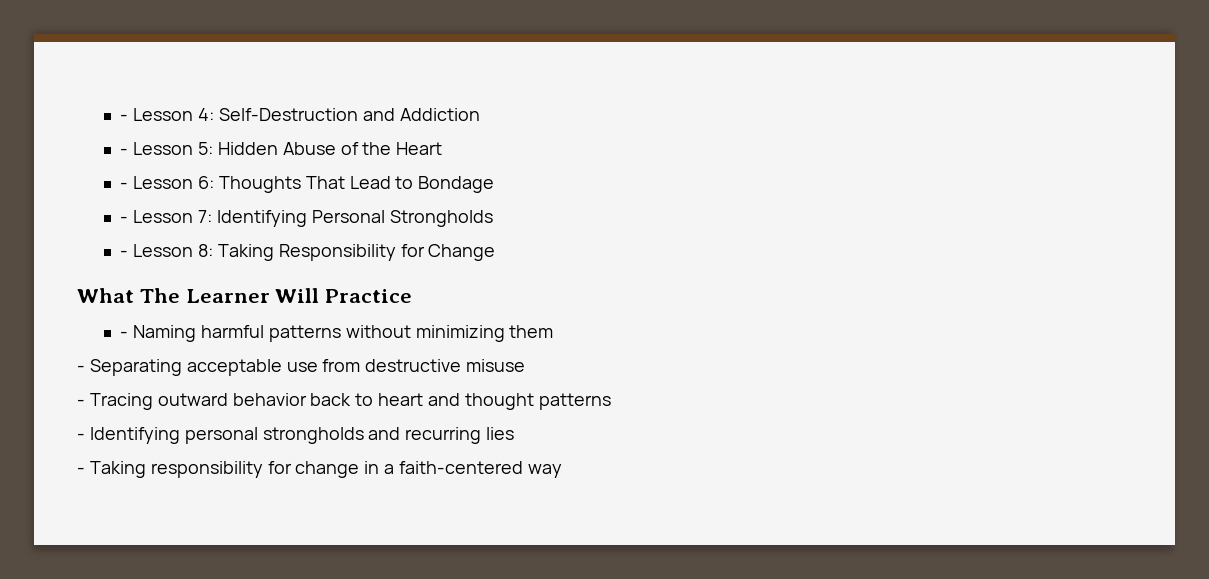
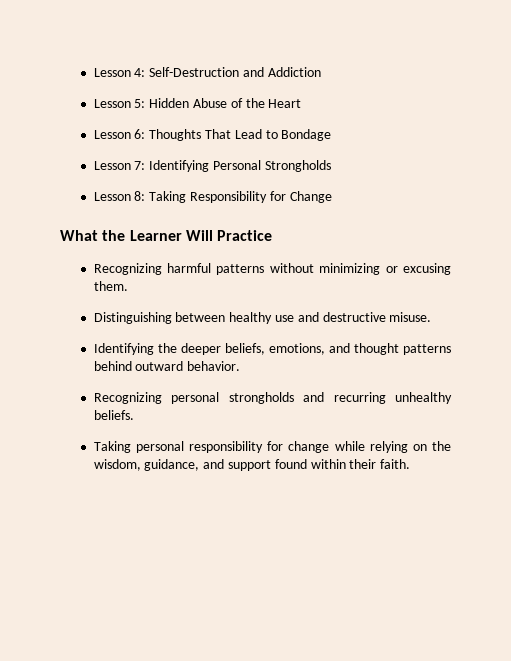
[120,114,129,121] - -> (93, 72) none
[120,148,129,155] - -> (321, 72) none
[120,182,129,189] - -> (302, 103) none
[120,216,129,223] - -> (332, 135) none
[120,250,129,257] - -> (331, 166) none
[139,288,180,303] The -> [102,230,126,241] the
[120,325,197,342] - Naming -> [93,263,162,275] Recognizing
[509,325,554,338] [77,359,526,376] [77,393,611,410] [77,427,515,444] [77,461,562,478] them // - Separating acceptable use from destructive misuse // - Tracing outward behavior back to heart and thought patterns // - Identifying personal strongholds and recurring lies // - Taking responsibility for change in a faith-centered way -> [385,263,451,275] [93,281,128,291] [93,312,432,324] [93,343,451,355] [93,361,241,371] [93,392,452,404] [93,410,134,420] [93,441,451,453] [93,459,411,471] or excusing them. // Distinguishing between healthy use and destructive misuse. // Identifying the deeper beliefs, emotions, and thought patterns behind outward behavior. // Recognizing personal strongholds and recurring unhealthy beliefs. // Taking personal responsibility for change while relying on the wisdom, guidance, and support found within their faith.

